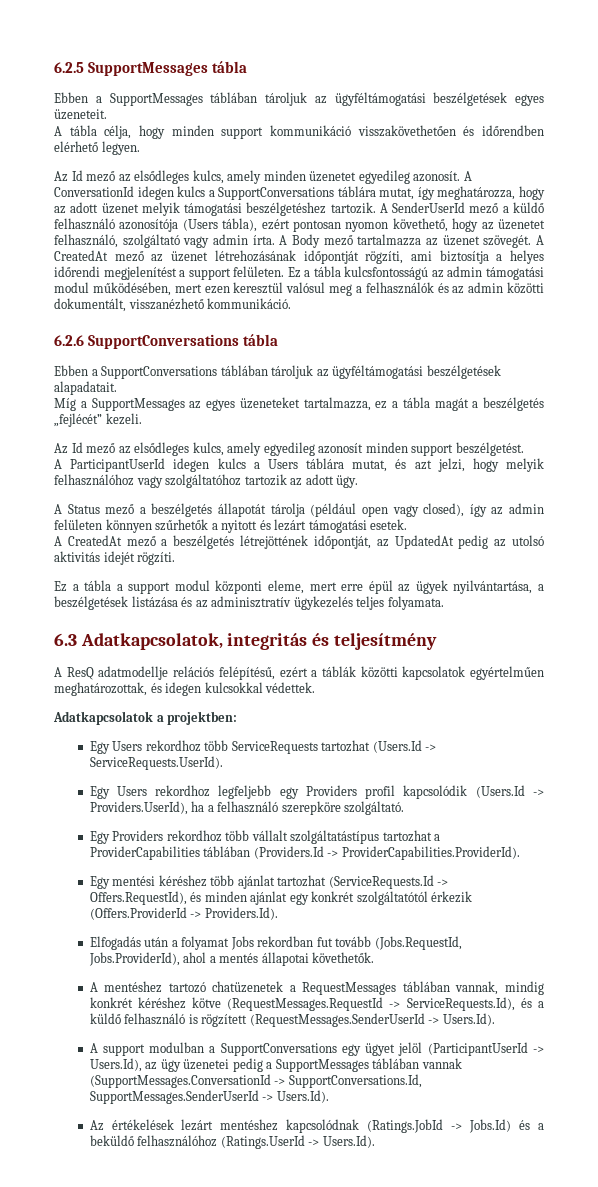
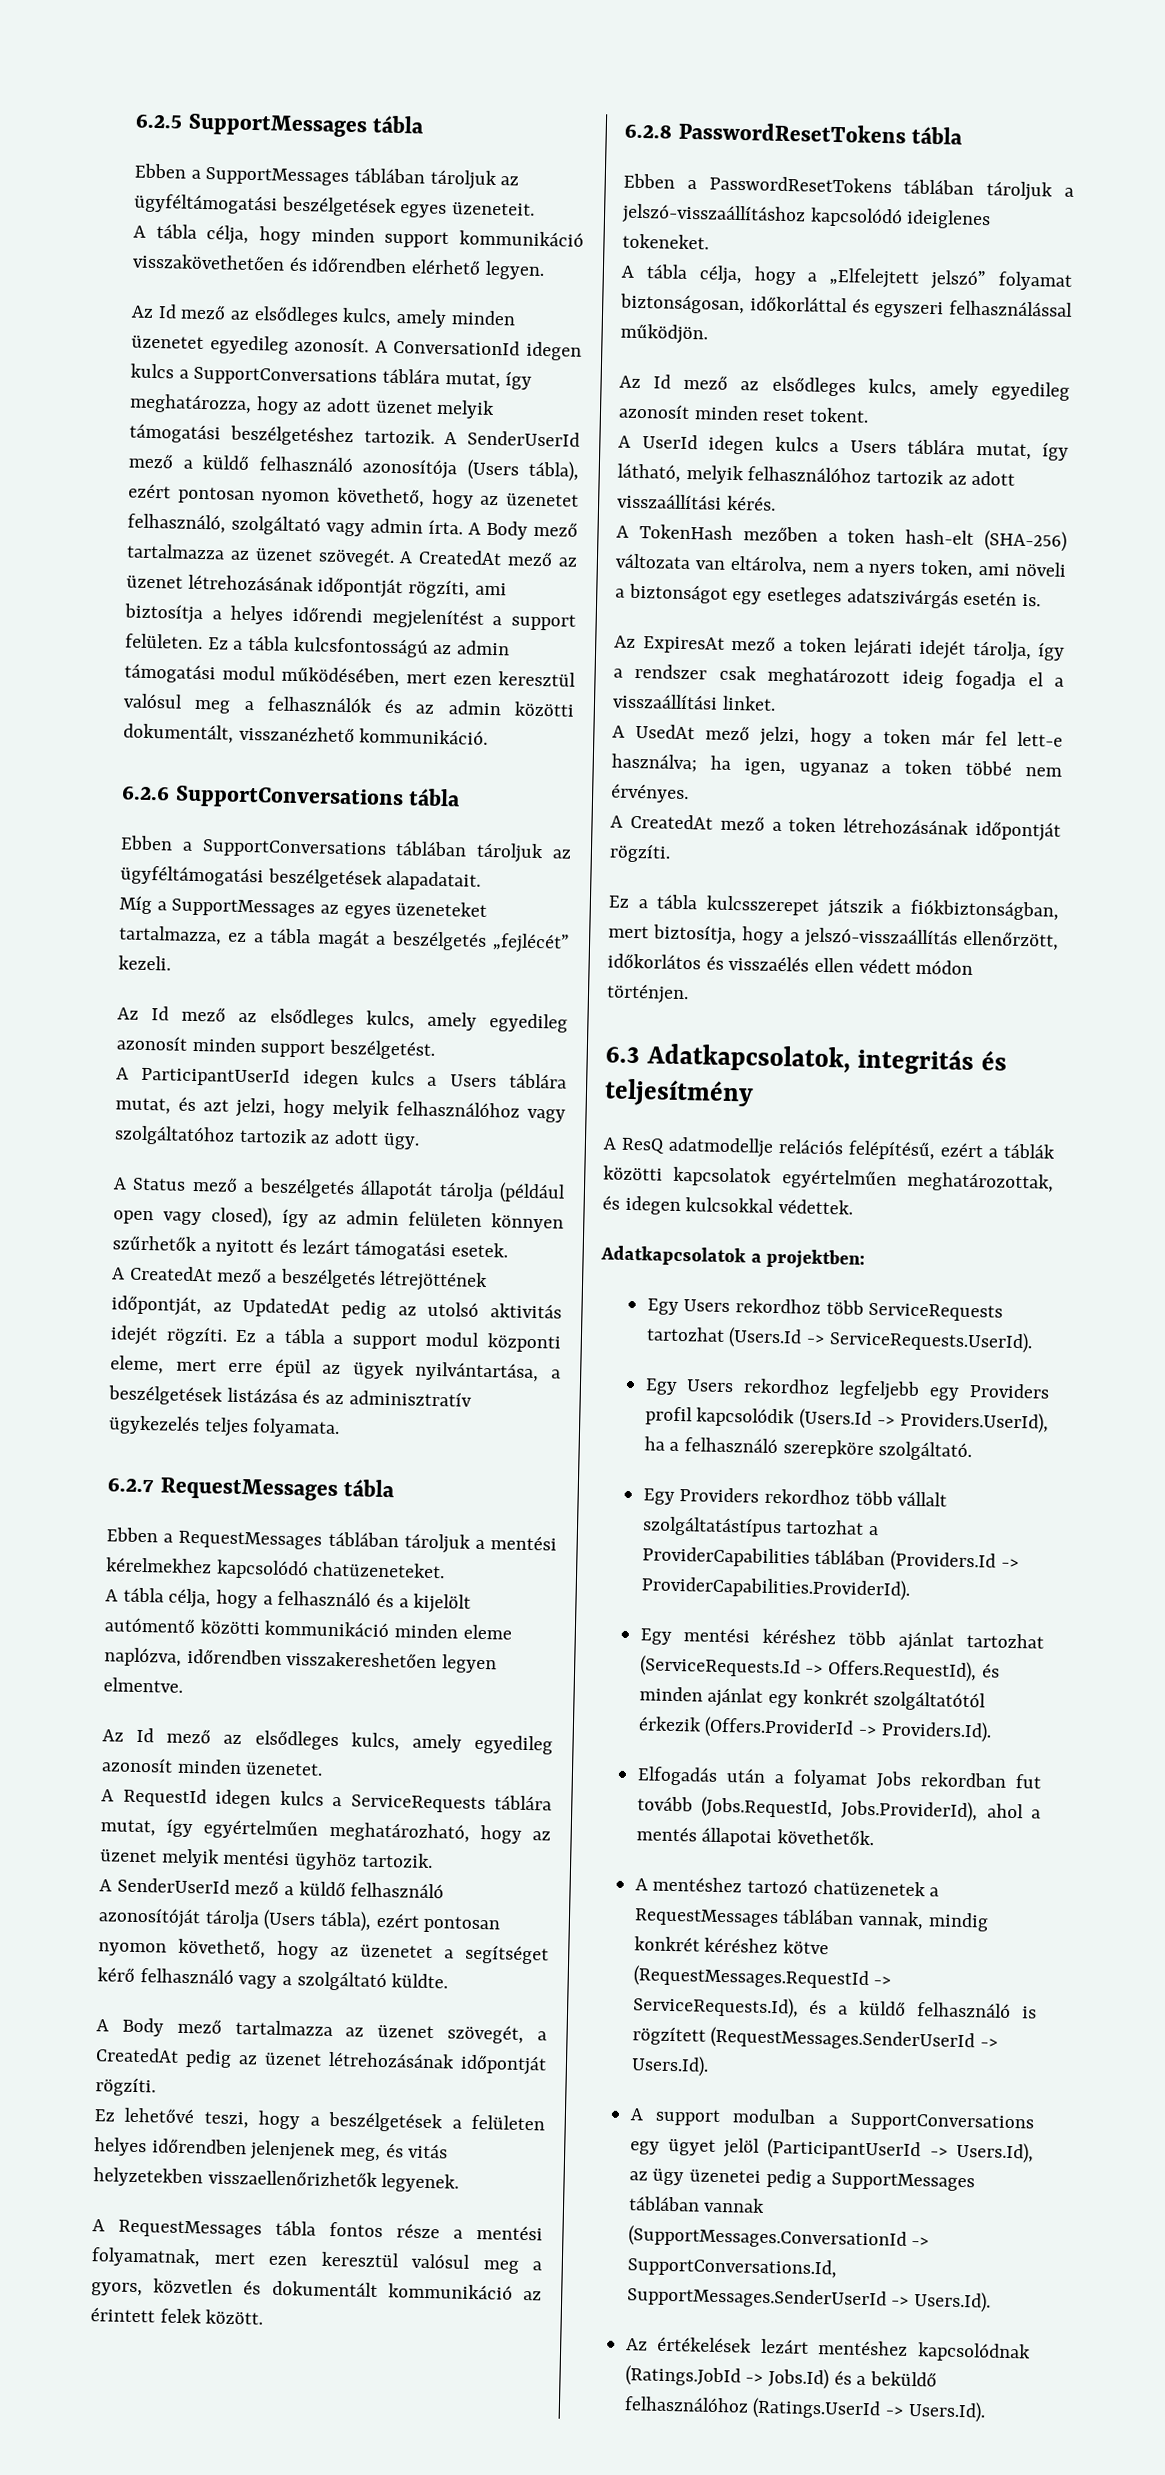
(176, 558) // -> (228, 1336) none
(444, 603) none -> [107,1477,396,1502] [106,1527,557,1554] [106,1557,446,1580] [105,1587,472,1614] [104,1617,512,1640] [104,1647,498,1674] [103,1677,183,1693] [102,1727,553,1755] [101,1757,324,1776] [101,1787,552,1814] [100,1818,551,1844] [100,1848,433,1871] [99,1877,445,1899] [98,1907,501,1934] [98,1938,549,1965] [97,1967,449,1992] [96,2017,547,2044] [95,2047,547,2076] [95,2077,156,2097] [94,2107,545,2133] [93,2137,449,2162] [93,2167,460,2193] [92,2219,543,2241] [91,2247,542,2274] [91,2278,542,2301] [90,2307,264,2325] [624,121,964,145] [623,173,1074,202] [621,203,992,230] [622,233,709,250] [621,264,1072,291] [620,293,1073,319] [620,323,708,345] [619,374,1070,401] [618,403,870,423] [618,434,1069,461] [617,463,1016,486] [617,493,776,511] [616,524,1067,552] [615,553,1066,579] [615,583,1042,609] [614,635,1065,662] [613,663,1064,691] [612,693,776,711] [612,723,1063,747] [611,753,1062,777] [610,783,689,804] [610,813,1061,842] [609,843,671,863] [608,894,1059,921] [608,924,1059,951] [607,953,974,975] [606,983,689,1005] // 6.2.7 RequestMessages tábla // Ebben a RequestMessages táblában tároljuk a mentési kérelmekhez kapcsolódó chatüzeneteket. // A tábla célja, hogy a felhasználó és a kijelölt autómentő közötti kommunikáció minden eleme naplózva, időrendben visszakereshetően legyen elmentve. // Az Id mező az elsődleges kulcs, amely egyedileg azonosít minden üzenetet. // A RequestId idegen kulcs a ServiceRequests táblára mutat, így egyértelműen meghatározható, hogy az üzenet melyik mentési ügyhöz tartozik. // A SenderUserId mező a küldő felhasználó azonosítóját tárolja (Users tábla), ezért pontosan nyomon követhető, hogy az üzenetet a segítséget kérő felhasználó vagy a szolgáltató küldte. // A Body mező tartalmazza az üzenet szövegét, a CreatedAt pedig az üzenet létrehozásának időpontját rögzíti. // Ez lehetővé teszi, hogy a beszélgetések a felületen helyes időrendben jelenjenek meg, és vitás helyzetekben visszaellenőrizhetők legyenek. // A RequestMessages tábla fontos része a mentési folyamatnak, mert ezen keresztül valósul meg a gyors, közvetlen és dokumentált kommunikáció az érintett felek között. // 6.2.8 PasswordResetTokens tábla // Ebben a PasswordResetTokens táblában tároljuk a jelszó-visszaállításhoz kapcsolódó ideiglenes tokeneket. // A tábla célja, hogy a „Elfelejtett jelszó” folyamat biztonságosan, időkorláttal és egyszeri felhasználással működjön. // Az Id mező az elsődleges kulcs, amely egyedileg azonosít minden reset tokent. // A UserId idegen kulcs a Users táblára mutat, így látható, melyik felhasználóhoz tartozik az adott visszaállítási kérés. // A TokenHash mezőben a token hash-elt (SHA-256) változata van eltárolva, nem a nyers token, ami növeli a biztonságot egy esetleges adatszivárgás esetén is. // Az ExpiresAt mező a token lejárati idejét tárolja, így a rendszer csak meghatározott ideig fogadja el a visszaállítási linket. // A UsedAt mező jelzi, hogy a token már fel lett-e használva; ha igen, ugyanaz a token többé nem érvényes. // A CreatedAt mező a token létrehozásának időpontját rögzíti. // Ez a tábla kulcsszerepet játszik a fiókbiztonságban, mert biztosítja, hogy a jelszó-visszaállítás ellenőrzött, időkorlátos és visszaélés ellen védett módon történjen.

